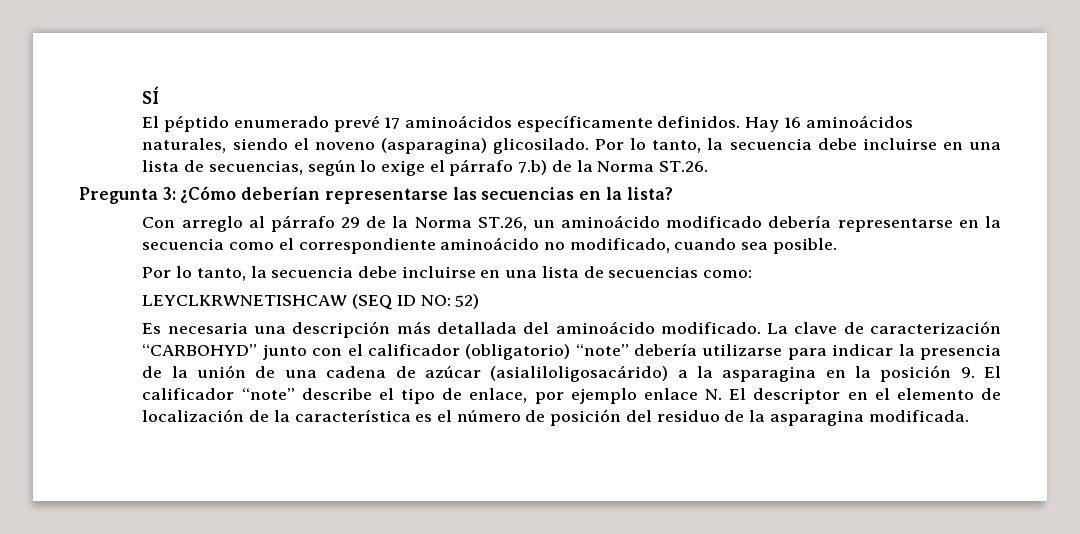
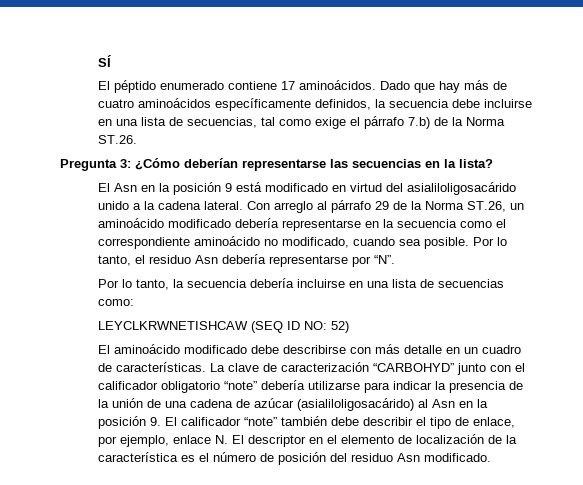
[333,115,913,132] [142,138,702,154] prevé 17 aminoácidos específicamente definidos. Hay 16 aminoácidos naturales, siendo el noveno (asparagina) glicosilado. Por lo tanto, -> [227,80,507,93] [97,98,371,111] contiene 17 aminoácidos. Dado que hay más de cuatro aminoácidos específicamente definidos,
[307,160,377,176] según lo -> [260,117,311,126] tal como
(673, 193) none -> [97,182,516,195] [97,201,243,210] El Asn en la posición 9 está modificado en virtud del asialiloligosacárido unido a la cadena lateral.
[142,266,398,281] // Por lo tanto, la secuencia debe -> [472,237,507,246] [97,254,395,267] [97,278,294,290] Por lo tanto, el residuo Asn debería representarse por “N”. // Por lo tanto, la secuencia debería
[142,321,761,338] Es necesaria una descripción más detallada del aminoácido modificado. -> [97,344,521,354] [97,362,206,372] El aminoácido modificado debe describirse con más detalle en un cuadro de características.
[465,344,571,360] (obligatorio) -> [160,381,220,393] obligatorio
[677,366,817,382] a la asparagina -> [417,399,455,408] al Asn
[301,388,372,400] describe -> [280,416,413,426] también debe describir
[570,388,637,404] ejemplo -> [119,435,169,447] ejemplo,
[724,410,969,426] de la asparagina modificada. -> [396,453,491,462] Asn modificado.

